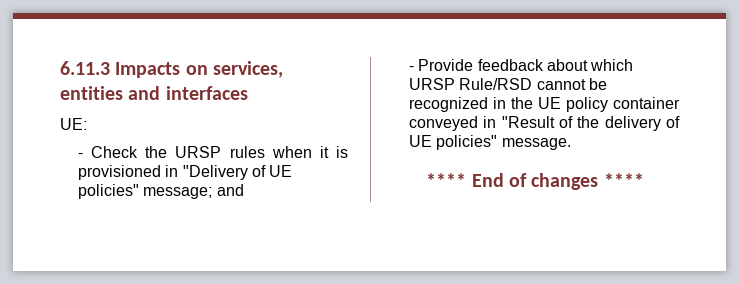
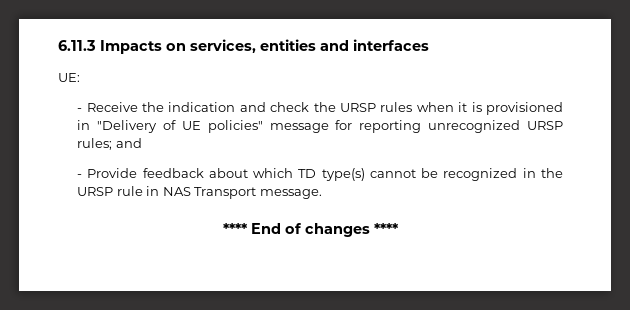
[91,146,139,158] Check -> [86,102,310,112] Receive the indication and check
[143,187,213,199] message; -> [269,120,563,133] [77,138,113,150] message for reporting unrecognized URSP rules;
[409,78,533,90] URSP Rule/RSD -> [298,168,365,181] TD type(s)
[538,97,680,112] [409,116,680,131] [409,135,498,150] UE policy container conveyed in "Result of the delivery of UE policies" -> [77,186,257,199] URSP rule in NAS Transport

